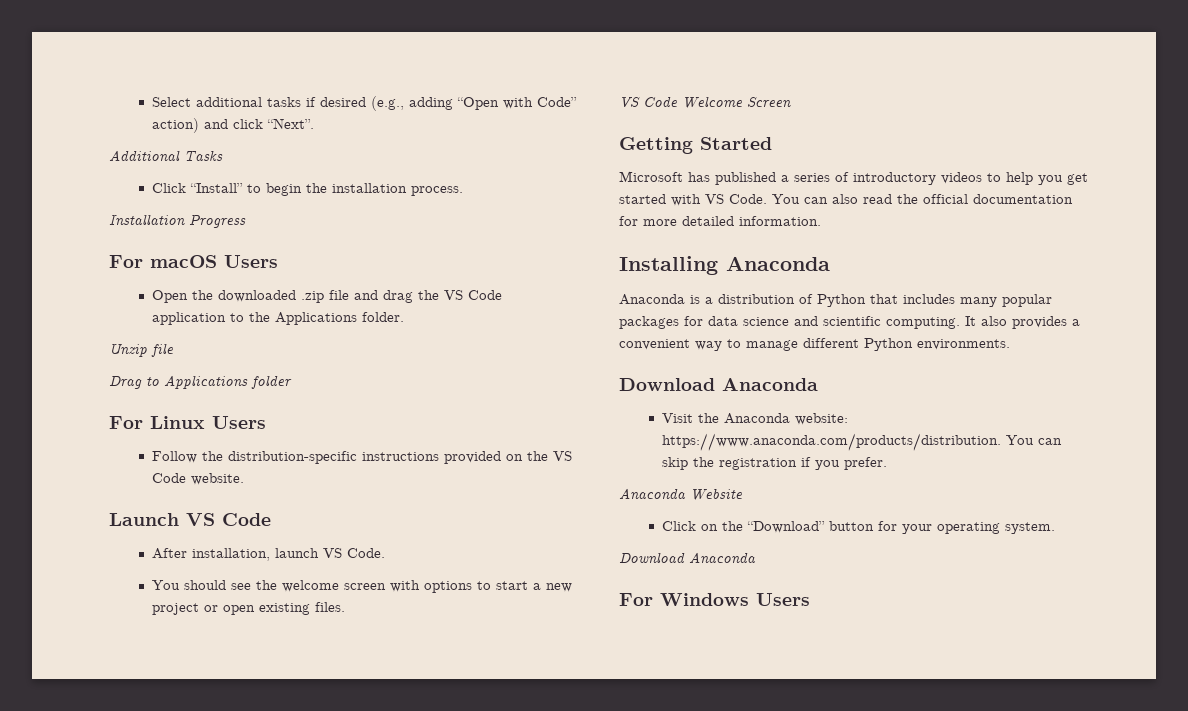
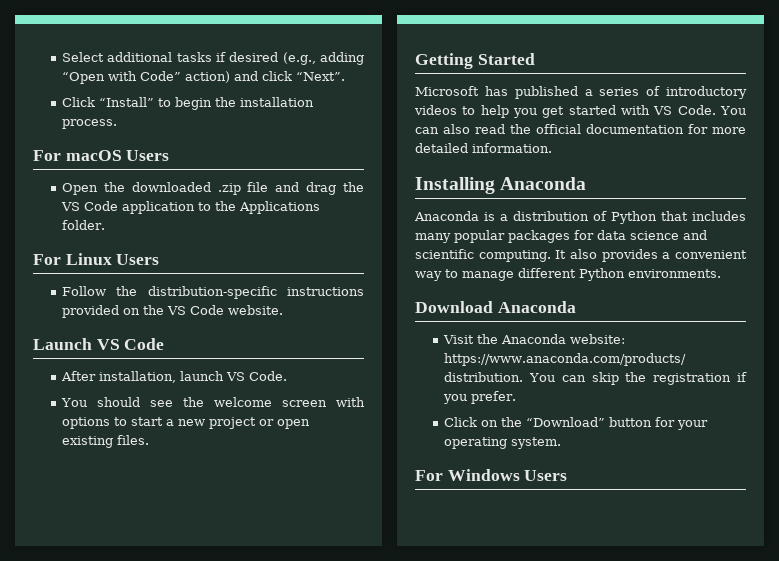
[109,150,223,162] // Additional Tasks -> (346, 76) none
[109,214,246,228] // Installation Progress -> (118, 124) none
[109,343,174,357] [109,375,292,389] // Unzip file // Drag to Applications folder -> (106, 225) none
[619,96,791,108] // VS Code Welcome Screen -> (150, 440) none
[619,488,743,500] // Anaconda Website -> (517, 397) none
[619,552,756,564] // Download Anaconda -> (562, 443) none

